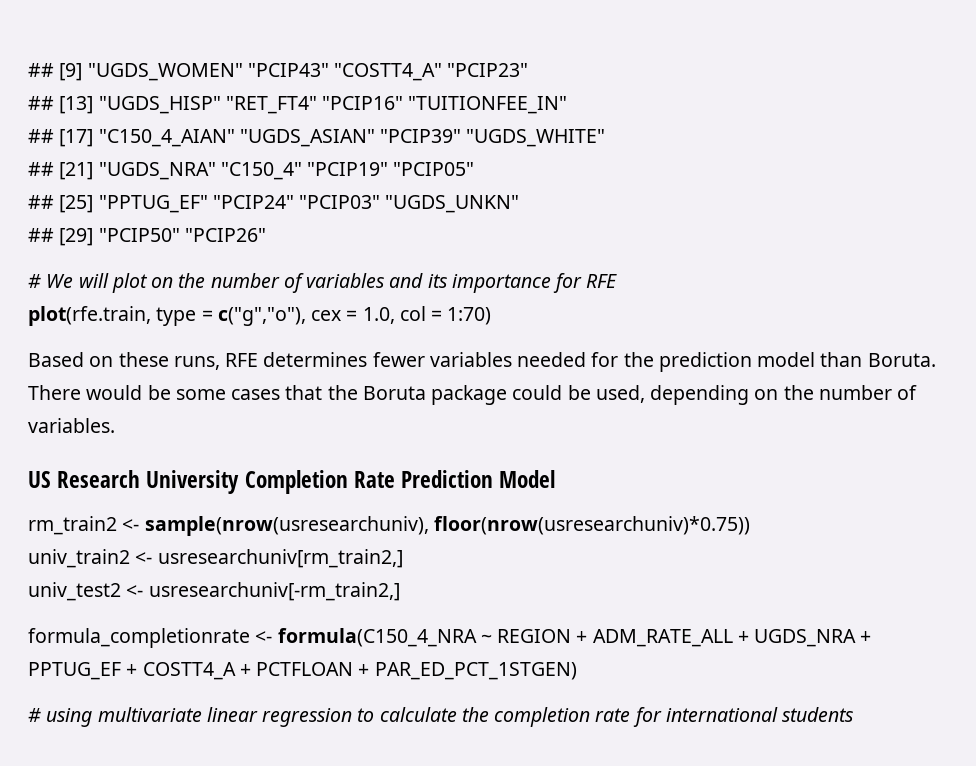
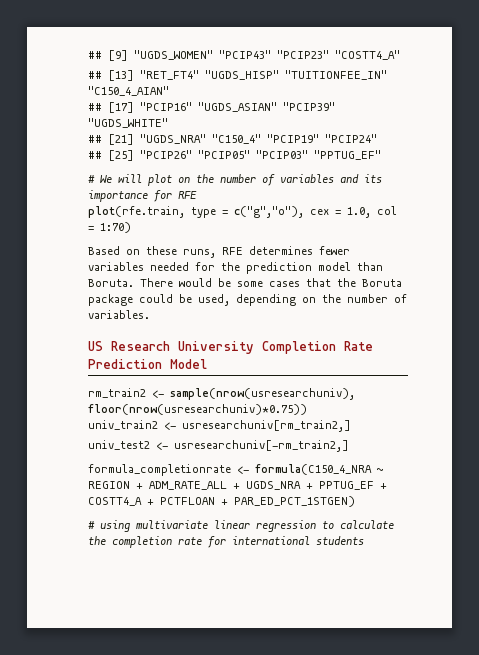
(329, 70) none -> [277,50,329,59] "PCIP23"
[447,63,529,77] "PCIP23" -> (400, 55) none
[98,96,404,114] "UGDS_HISP" "RET_FT4" "PCIP16" -> [140,70,279,80] "RET_FT4" "UGDS_HISP"
(568, 105) none -> [88,86,169,96] "C150_4_AIAN"
[98,129,235,147] "C150_4_AIAN" -> [140,102,192,111] "PCIP16"
[393,162,475,176] "PCIP05" -> [325,134,377,143] "PCIP24"
[98,195,520,213] [28,228,266,246] "PPTUG_EF" "PCIP24" "PCIP03" "UGDS_UNKN" // ## [29] "PCIP50" "PCIP26" -> [140,150,381,160] "PCIP26" "PCIP05" "PCIP03" "PPTUG_EF"

